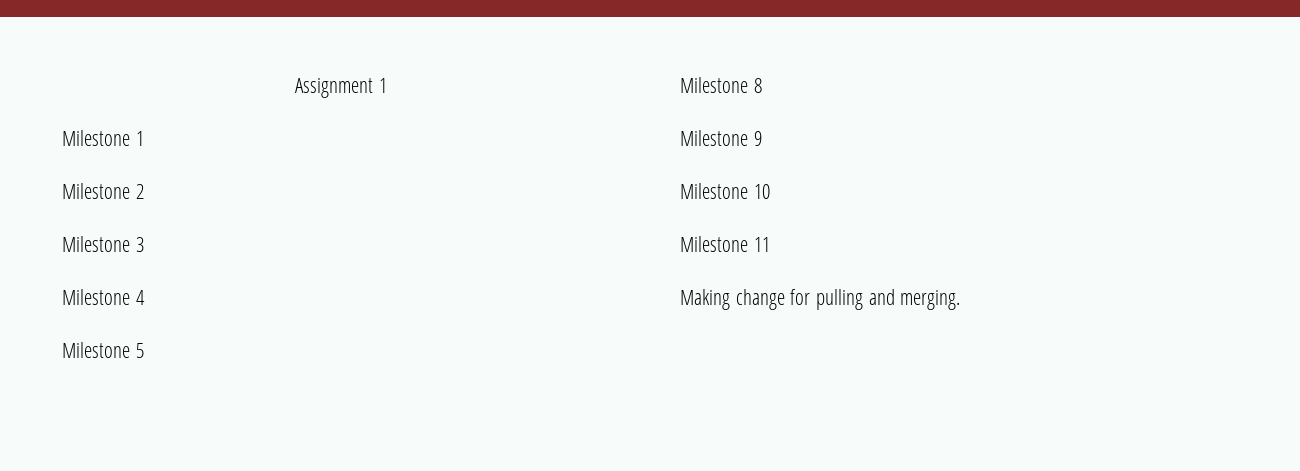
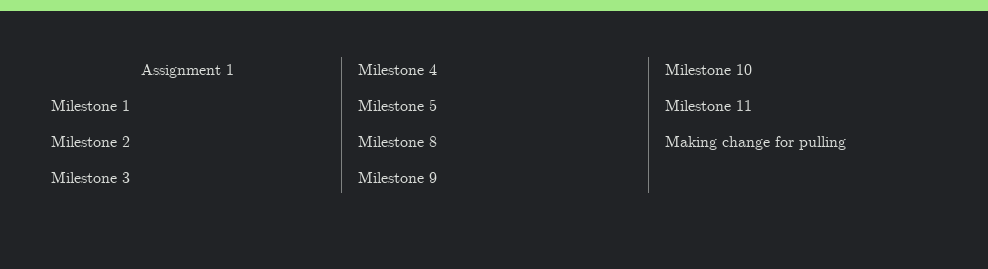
[868,289,961,310] and merging. -> (846, 143) none

